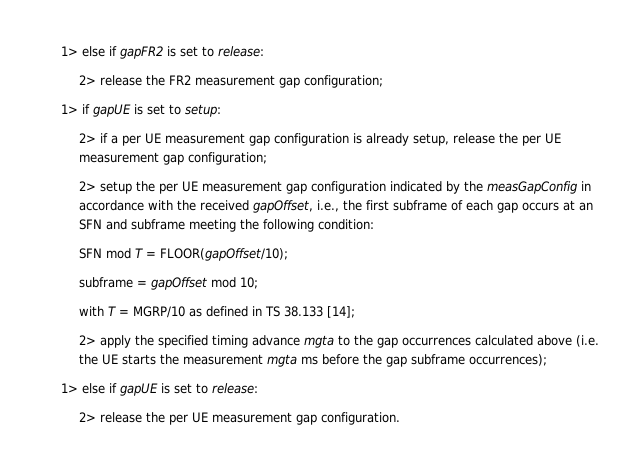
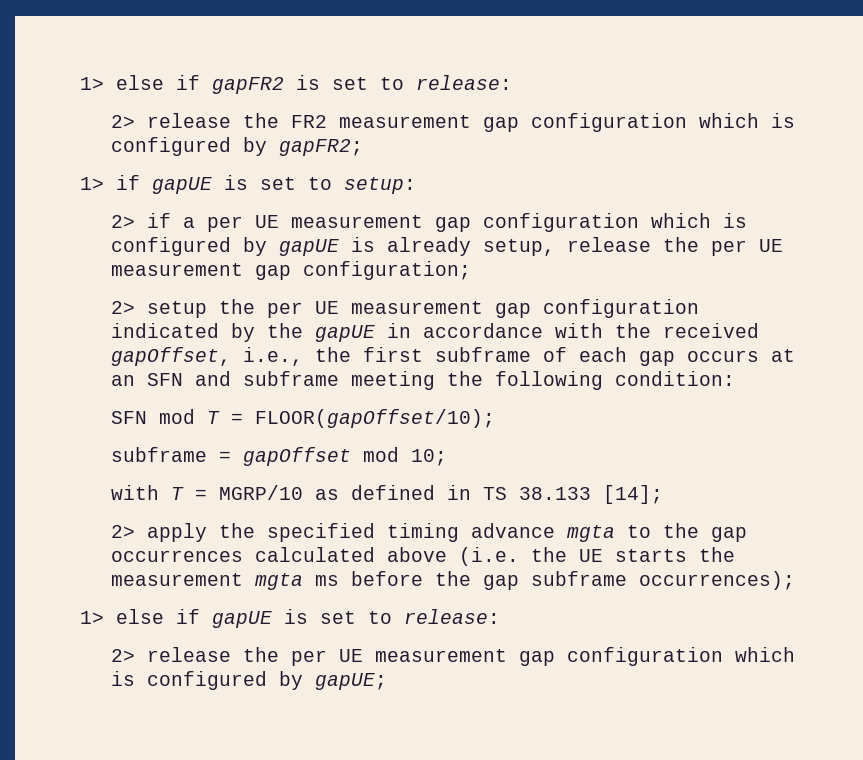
[303,75,383,88] configuration; -> [531,113,796,132] [111,137,364,156] configuration which is configured by gapFR2;
(349, 139) none -> [651,213,748,228] [111,237,340,256] which is configured by gapUE
[486,181,577,194] measGapConfig -> [315,325,376,342] gapUE
[320,412,400,425] configuration. -> [567,647,796,666] [111,671,388,690] configuration which is configured by gapUE;

